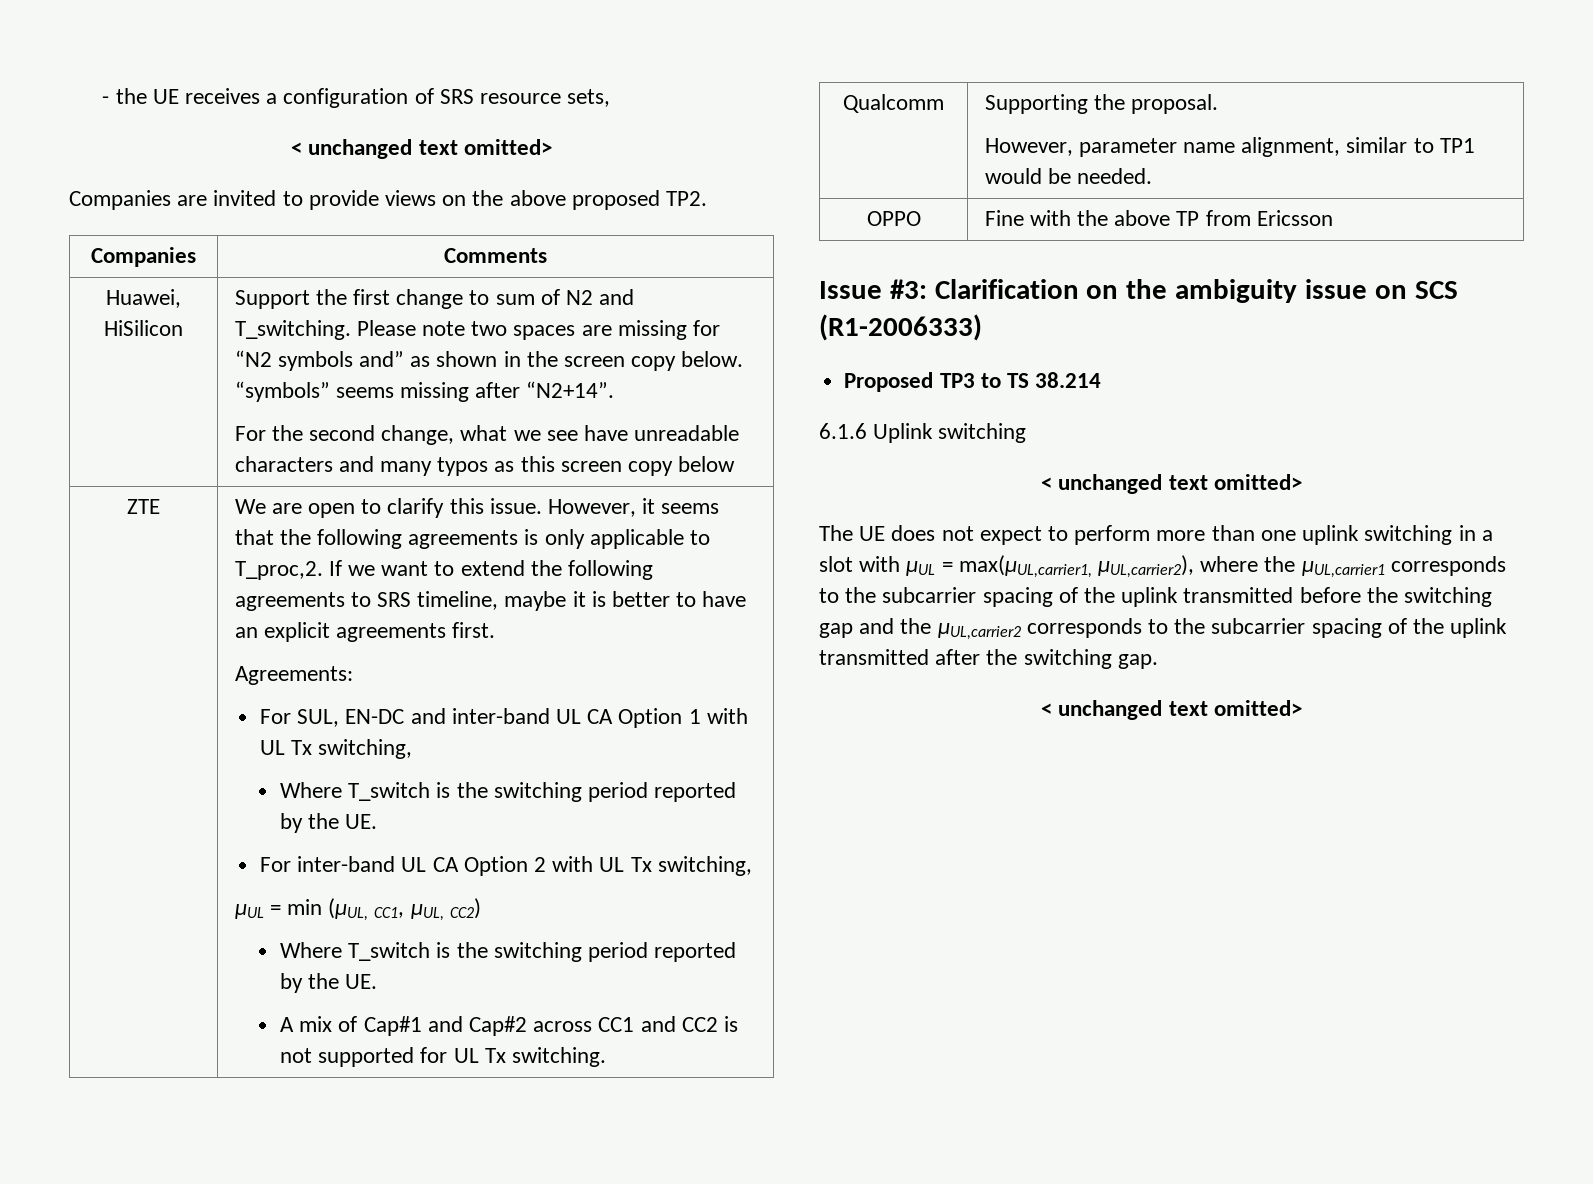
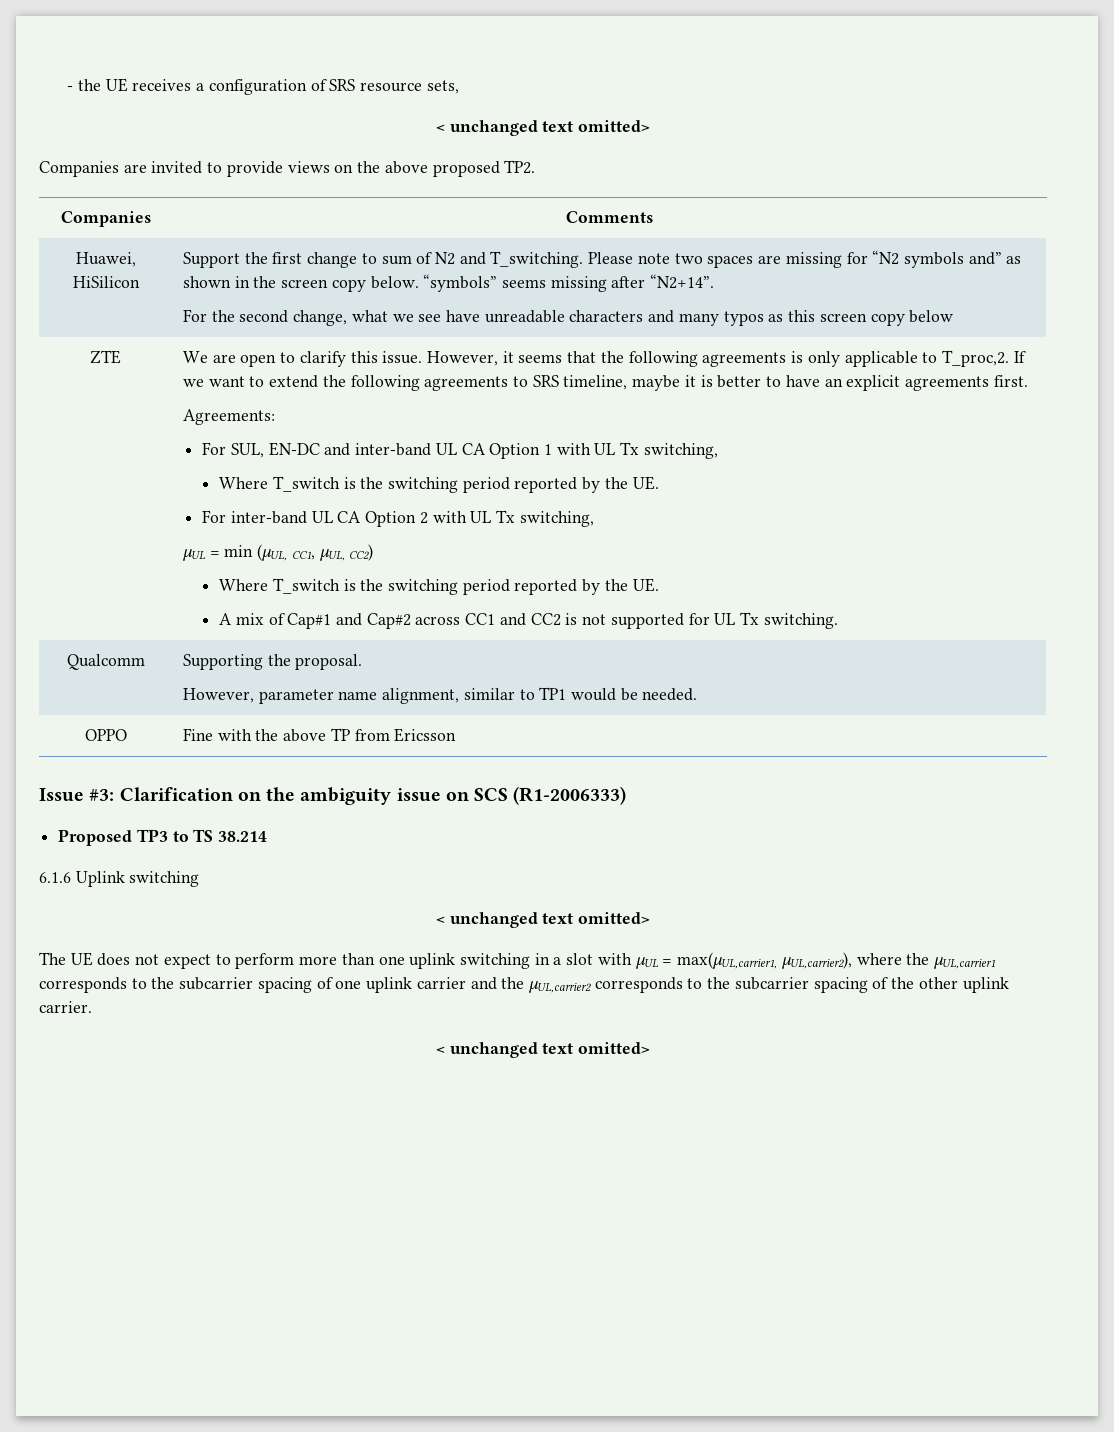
[1084,587,1493,607] [819,623,853,638] the uplink transmitted before the switching gap -> [335,977,466,993] one uplink carrier
[1450,618,1508,638] [819,649,1158,669] uplink transmitted after the switching gap. -> [918,977,1009,993] [39,1001,92,1013] other uplink carrier.

